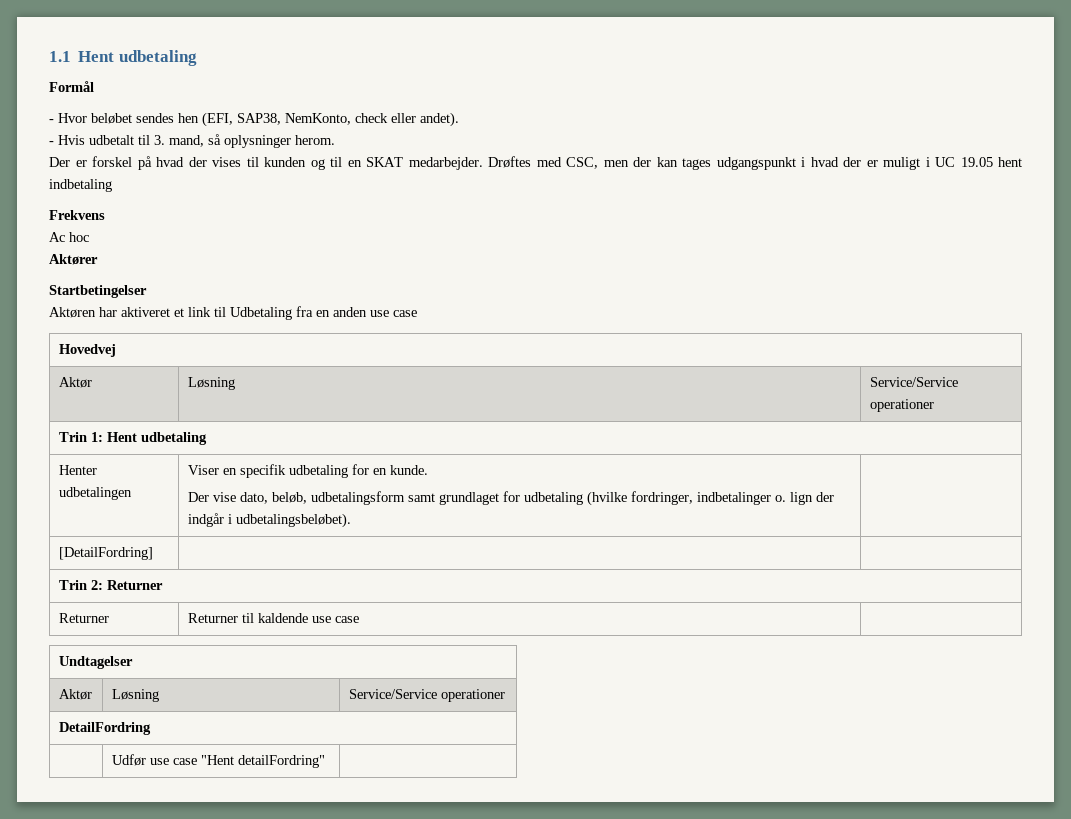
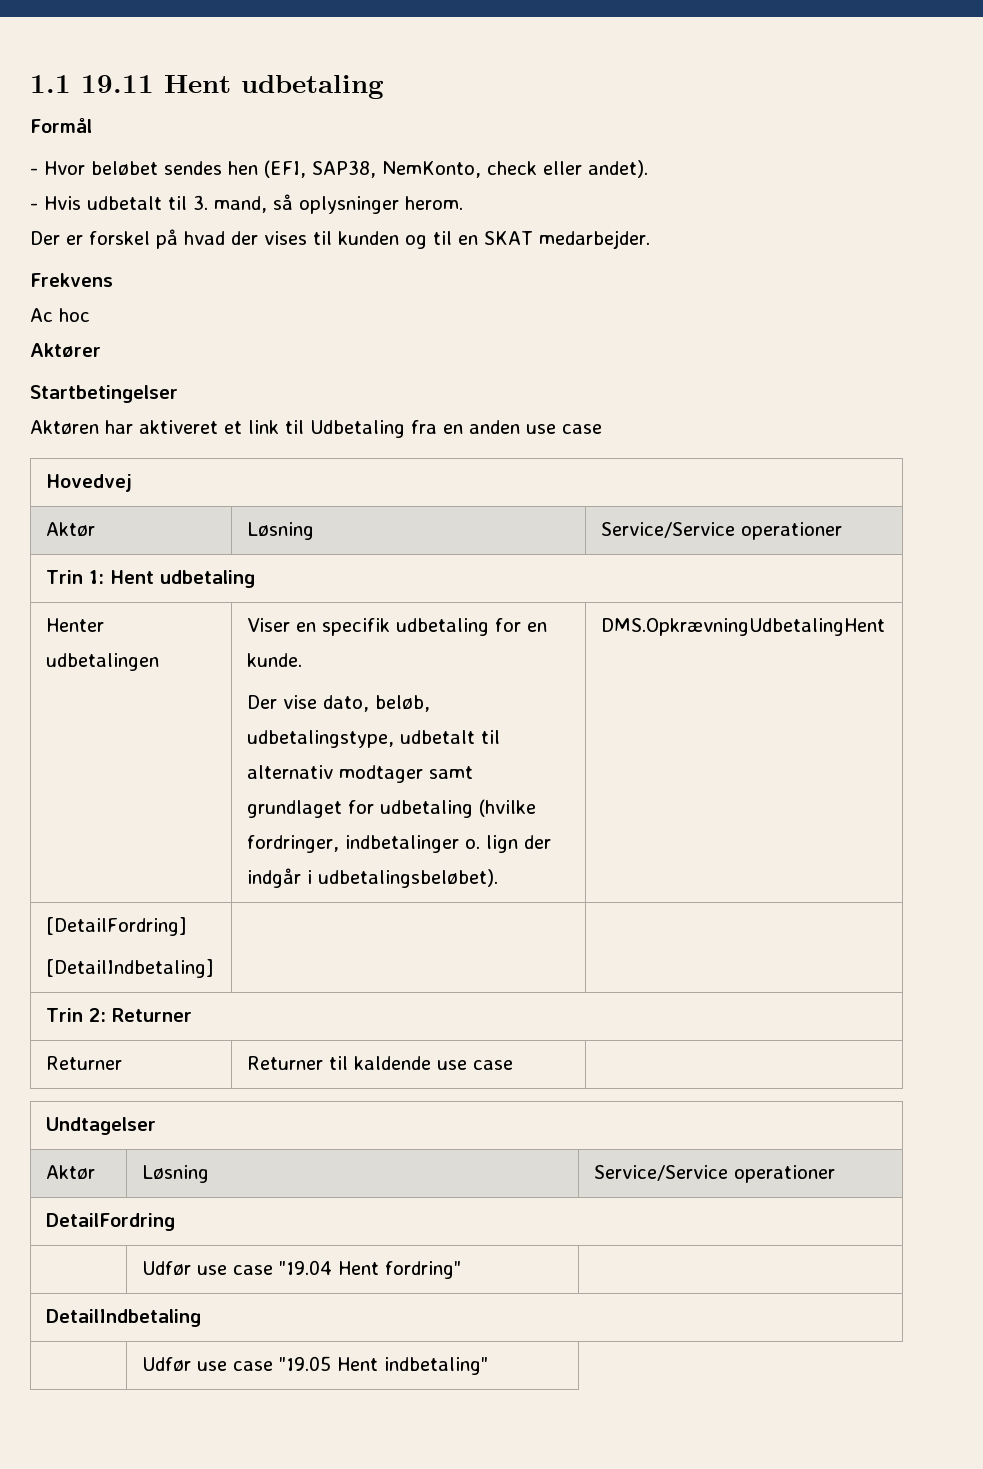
(71, 56) none -> [81,75,155,93] 19.11
[488,156,1022,170] [49,179,112,192] Drøftes med CSC, men der kan tages udgangspunkt i hvad der er muligt i UC 19.05 hent indbetaling -> (650, 239) none
[310,491,405,505] udbetalingsform -> [246,730,500,748] [246,765,423,783] udbetalingstype, udbetalt til alternativ modtager
(351, 520) none -> [600,618,885,636] DMS.OpkrævningUdbetalingHent
(153, 553) none -> [45,959,214,978] // [DetailIndbetaling]
[200,755,325,768] "Hent detailFordring" | -> [278,1260,461,1279] [45,1309,201,1327] [141,1356,488,1375] "19.04 Hent fordring" | // DetailIndbetaling // | Udfør use case "19.05 Hent indbetaling"

